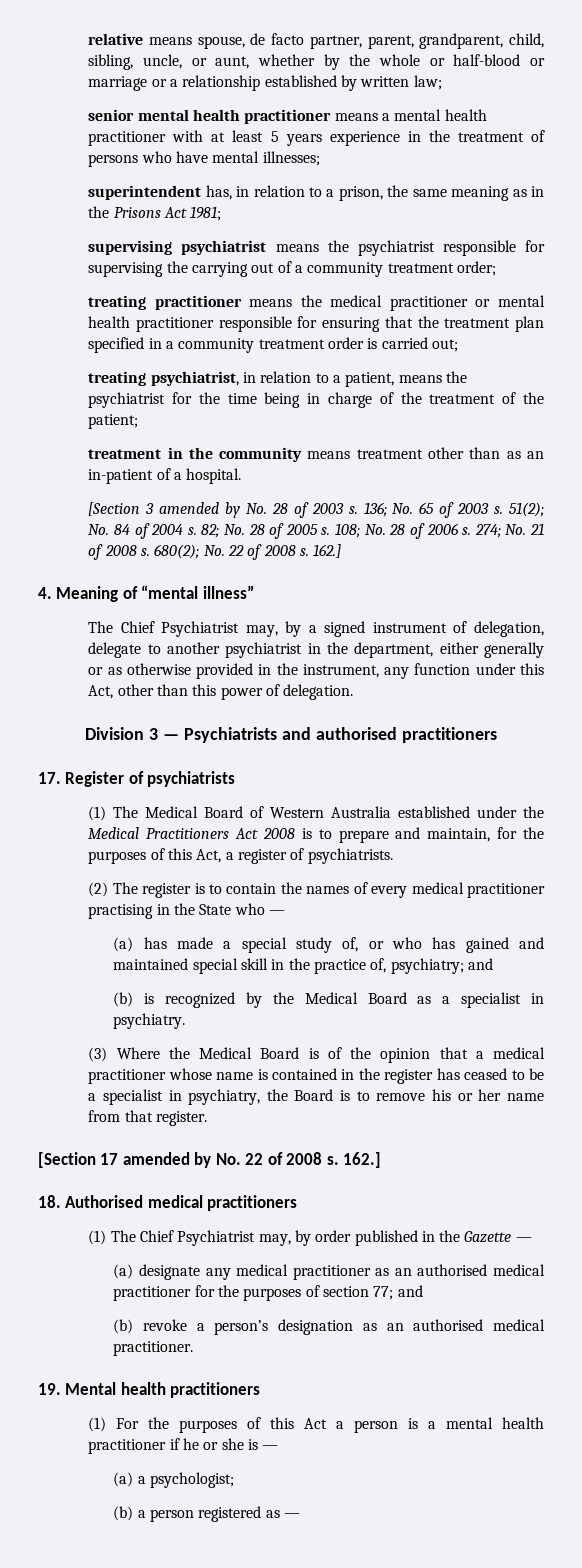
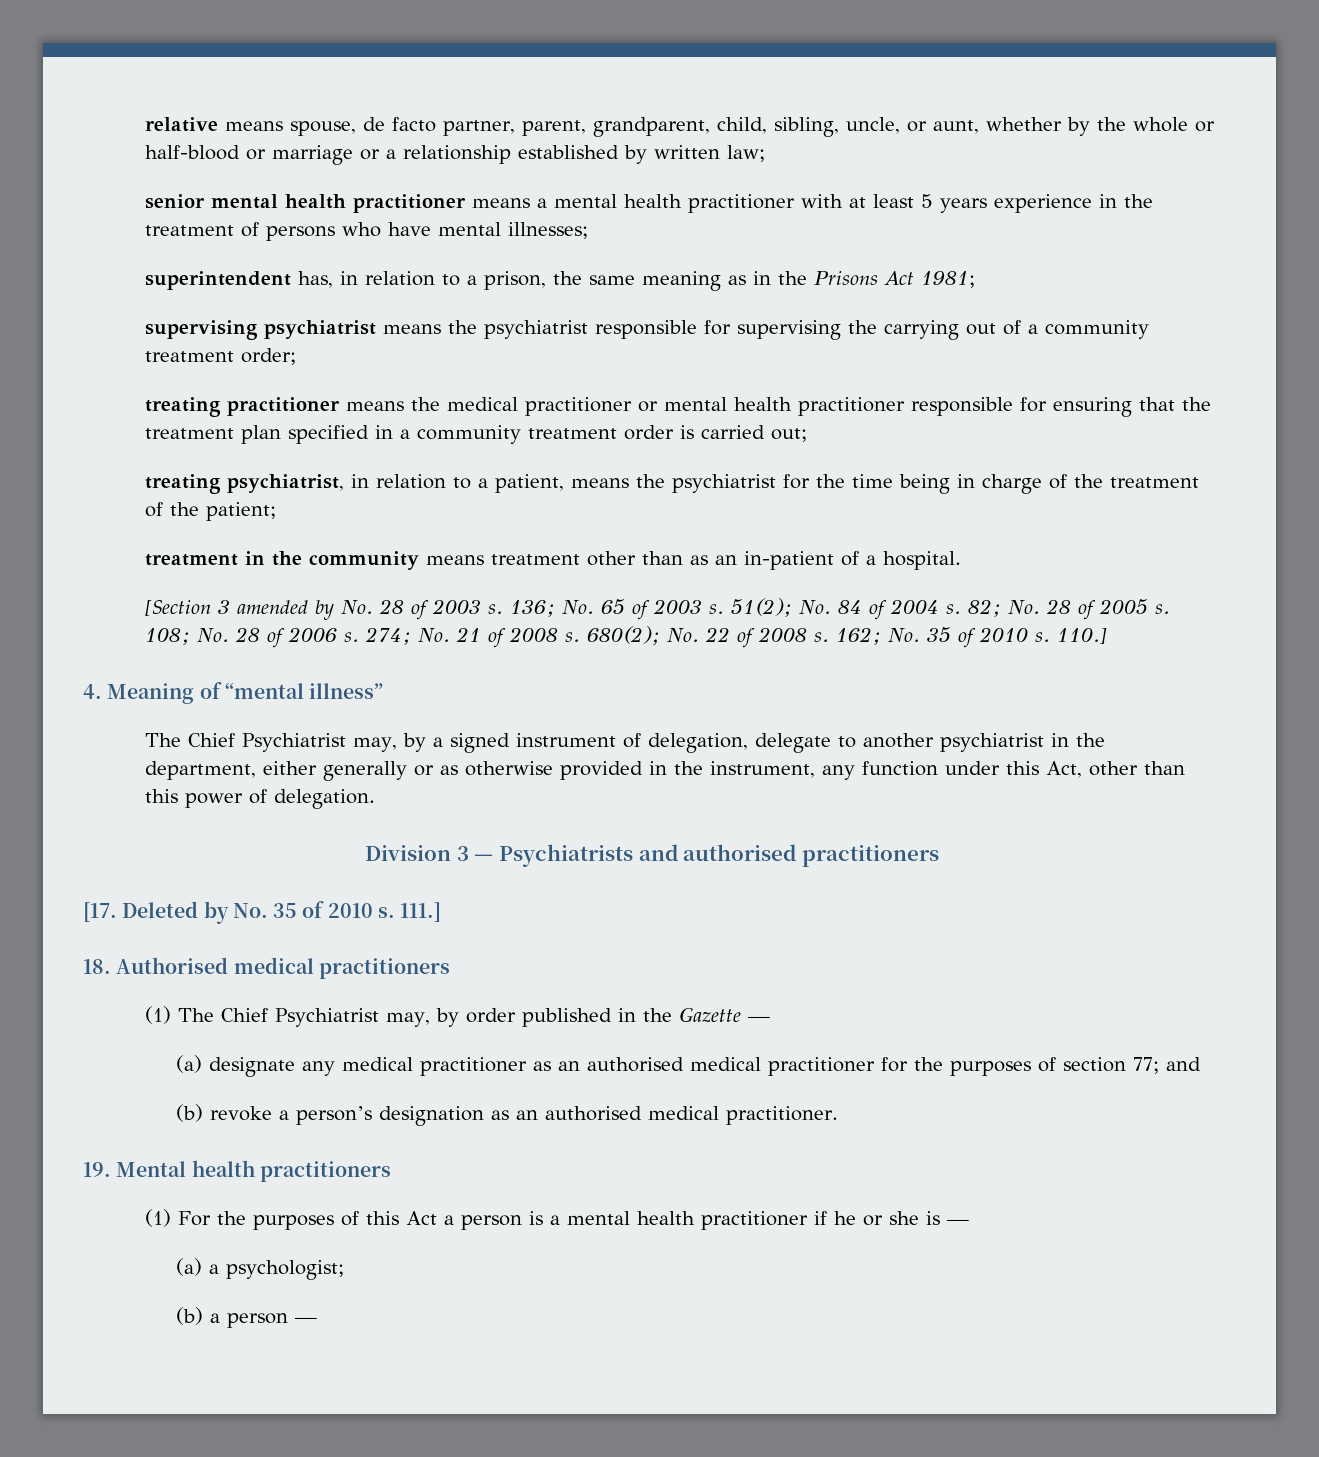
[313,544,342,558] 162.] -> [835,627,1107,648] 162; No. 35 of 2010 s. 110.]
[38,771,236,787] [88,806,545,821] [88,827,544,843] [88,848,393,864] [88,882,546,898] [88,903,285,919] [113,937,545,953] [113,958,493,974] [113,992,545,1008] [113,1013,186,1029] [88,1047,546,1063] [88,1068,545,1084] [88,1089,545,1105] [88,1110,207,1126] [38,1152,382,1168] 17. Register of psychiatrists // (1) The Medical Board of Western Australia established under the Medical Practitioners Act 2008 is to prepare and maintain, for the purposes of this Act, a register of psychiatrists. // (2) The register is to contain the names of every medical practitioner practising in the State who — // (a) has made a special study of, or who has gained and maintained special skill in the practice of, psychiatry; and // (b) is recognized by the Medical Board as a specialist in psychiatry. // (3) Where the Medical Board is of the opinion that a medical practitioner whose name is contained in the register has ceased to be a specialist in psychiatry, the Board is to remove his or her name from that register. // [Section 17 amended by No. 22 of 2008 s. 162.] -> [83,901,442,924] [17. Deleted by No. 35 of 2010 s. 111.]
[198,1506,280,1522] registered as -> (288, 1320) none

